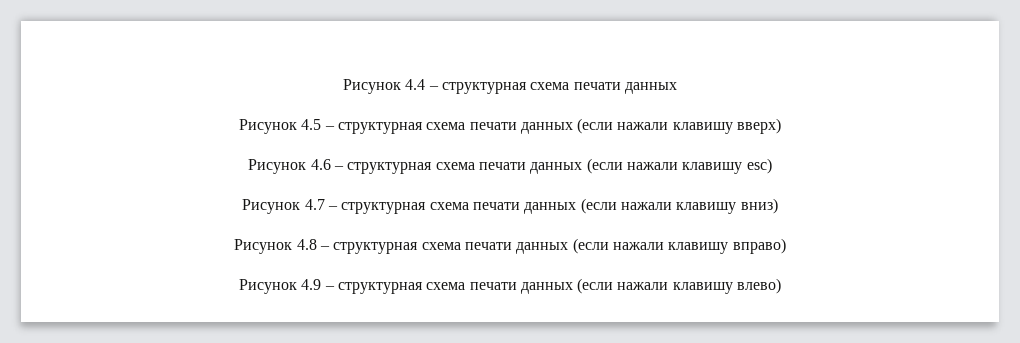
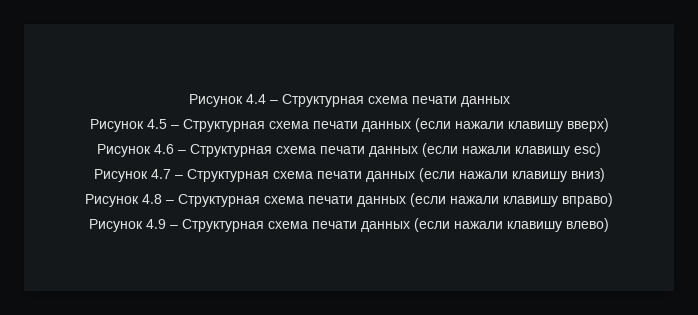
[441,82,527,94] структурная -> [281,94,364,107] Структурная
[337,122,423,134] структурная -> [182,119,265,132] Структурная
[347,162,433,174] структурная -> [190,144,272,157] Структурная
[341,202,427,214] структурная -> [186,169,269,182] Структурная
[333,242,419,254] структурная -> [178,194,260,207] Структурная
[337,282,423,294] структурная -> [182,219,264,232] Структурная

